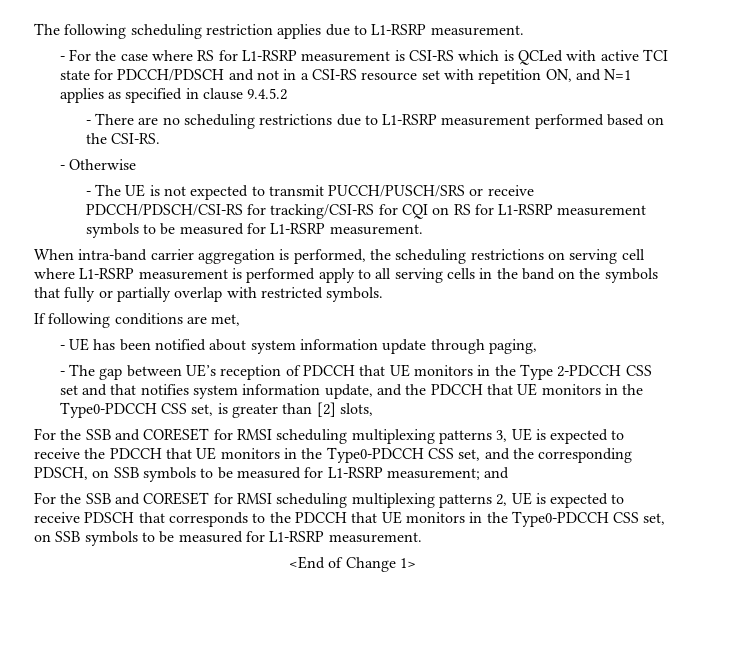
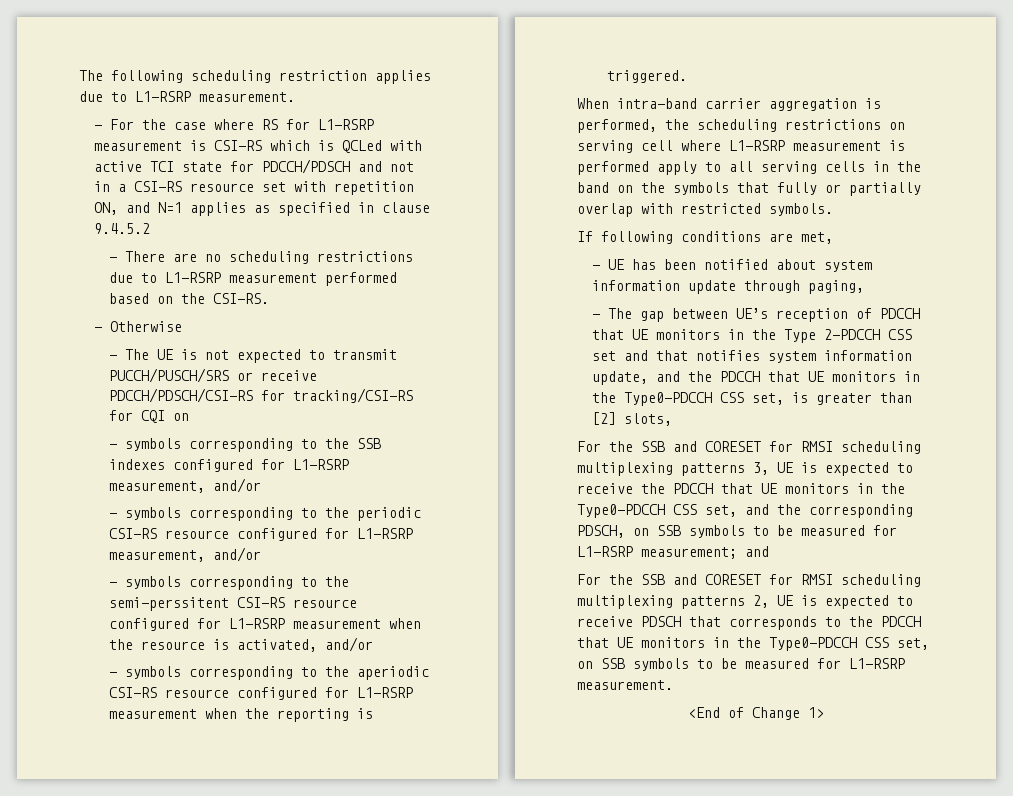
[453,204,647,216] [85,223,423,238] RS for L1-RSRP measurement symbols to be measured for L1-RSRP measurement. -> [109,438,382,452] [109,459,350,472] [109,478,262,493] [109,507,422,521] [109,528,414,541] [109,547,262,562] [109,576,350,590] [109,597,358,611] [109,618,422,631] [109,637,374,652] [109,666,430,680] [109,687,414,700] [109,708,374,722] [607,70,688,83] // - symbols corresponding to the SSB indexes configured for L1-RSRP measurement, and/or // - symbols corresponding to the periodic CSI-RS resource configured for L1-RSRP measurement, and/or // - symbols corresponding to the semi-perssitent CSI-RS resource configured for L1-RSRP measurement when the resource is activated, and/or // - symbols corresponding to the aperiodic CSI-RS resource configured for L1-RSRP measurement when the reporting is triggered.

